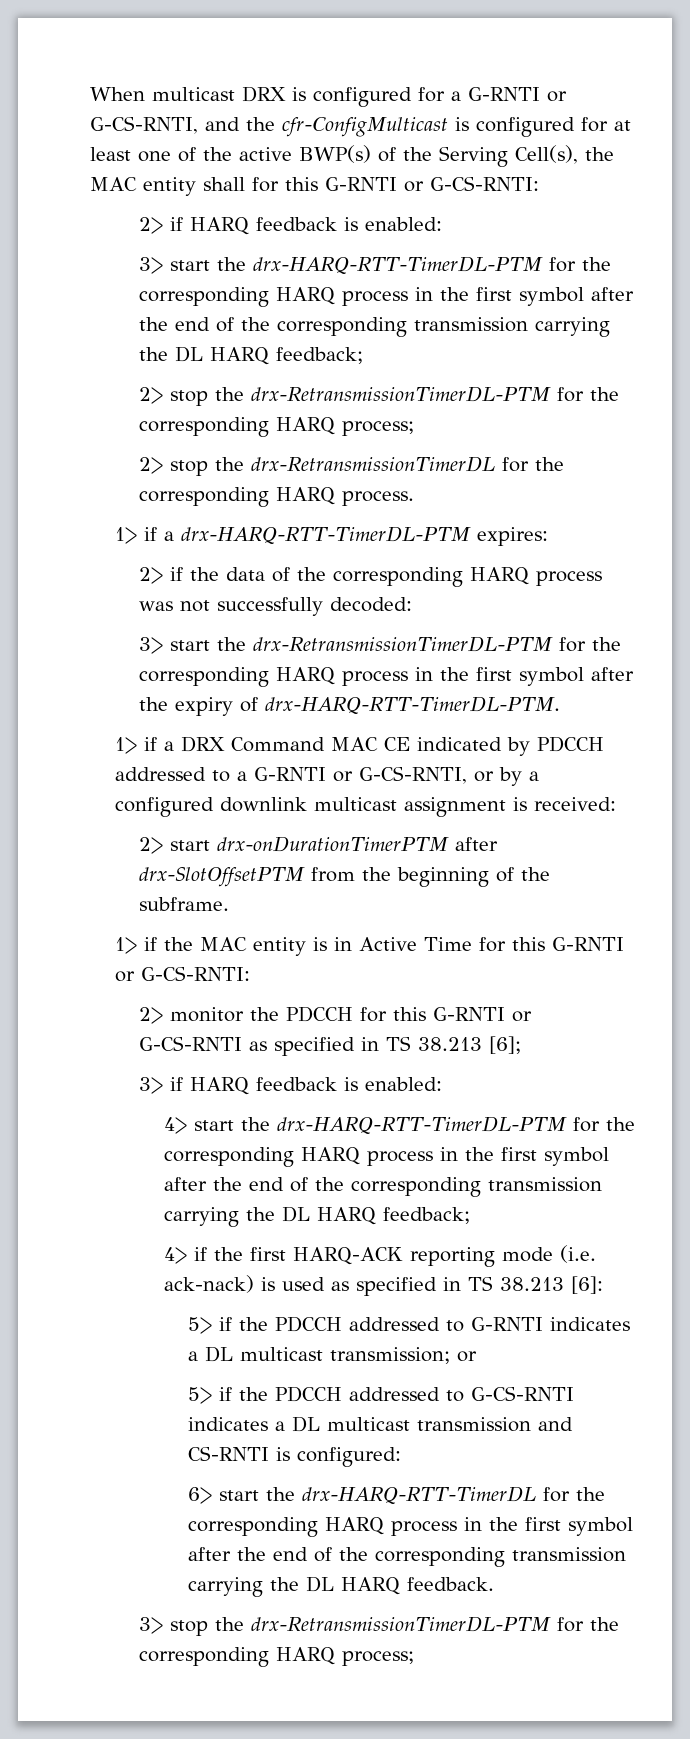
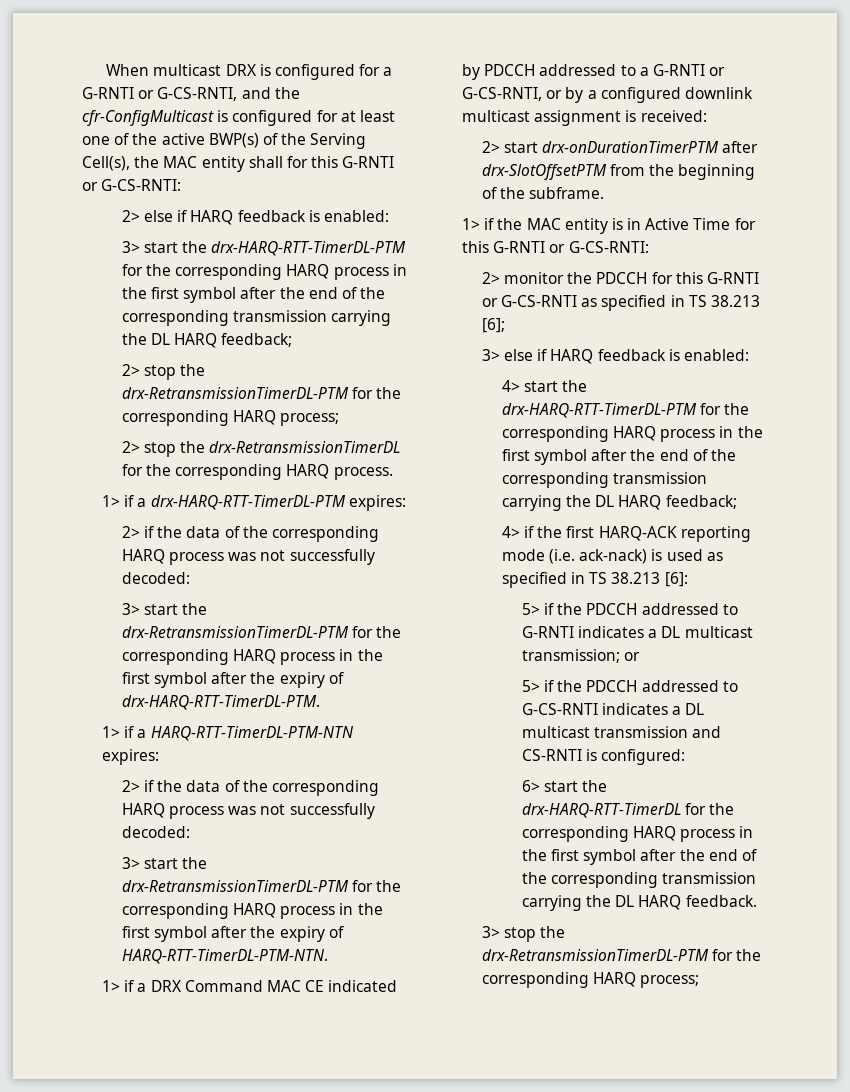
(164, 225) none -> [144,210,174,222] else
(561, 705) none -> [101,726,354,741] [101,749,159,765] [121,780,380,796] [121,803,375,819] [121,826,190,838] [121,857,208,869] [121,880,402,892] [121,903,383,919] [121,926,344,942] [121,949,328,964] // 1> if a HARQ-RTT-TimerDL-PTM-NTN expires: // 2> if the data of the corresponding HARQ process was not successfully decoded: // 3> start the drx-RetransmissionTimerDL-PTM for the corresponding HARQ process in the first symbol after the expiry of HARQ-RTT-TimerDL-PTM-NTN.
(164, 1085) none -> [504,349,534,361] else

